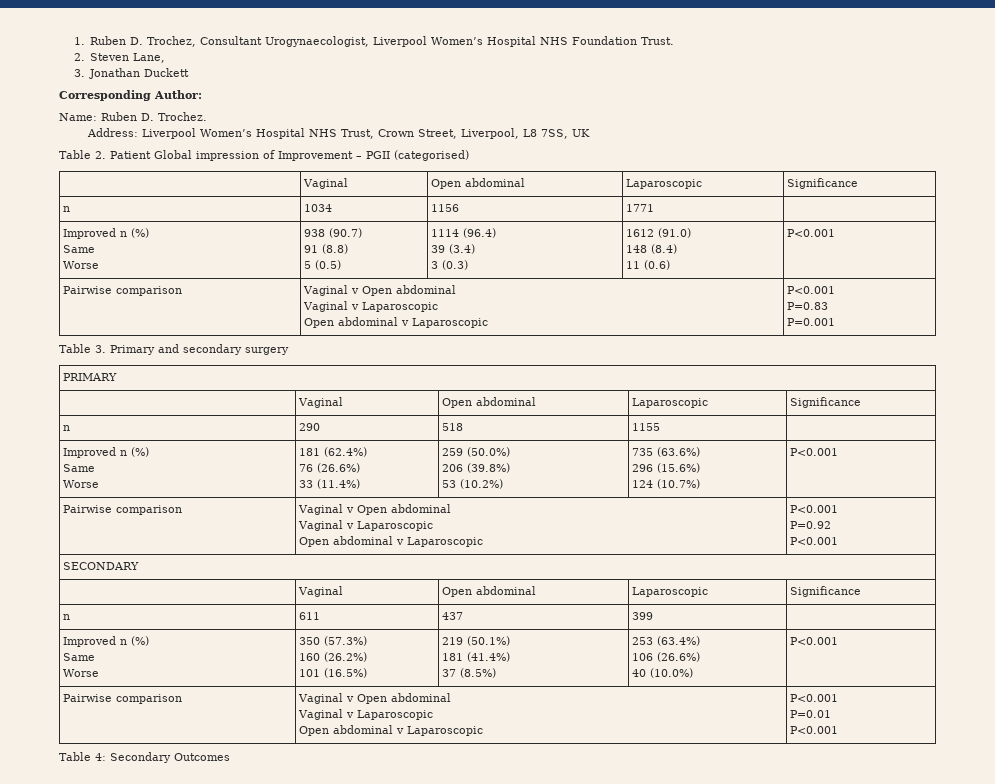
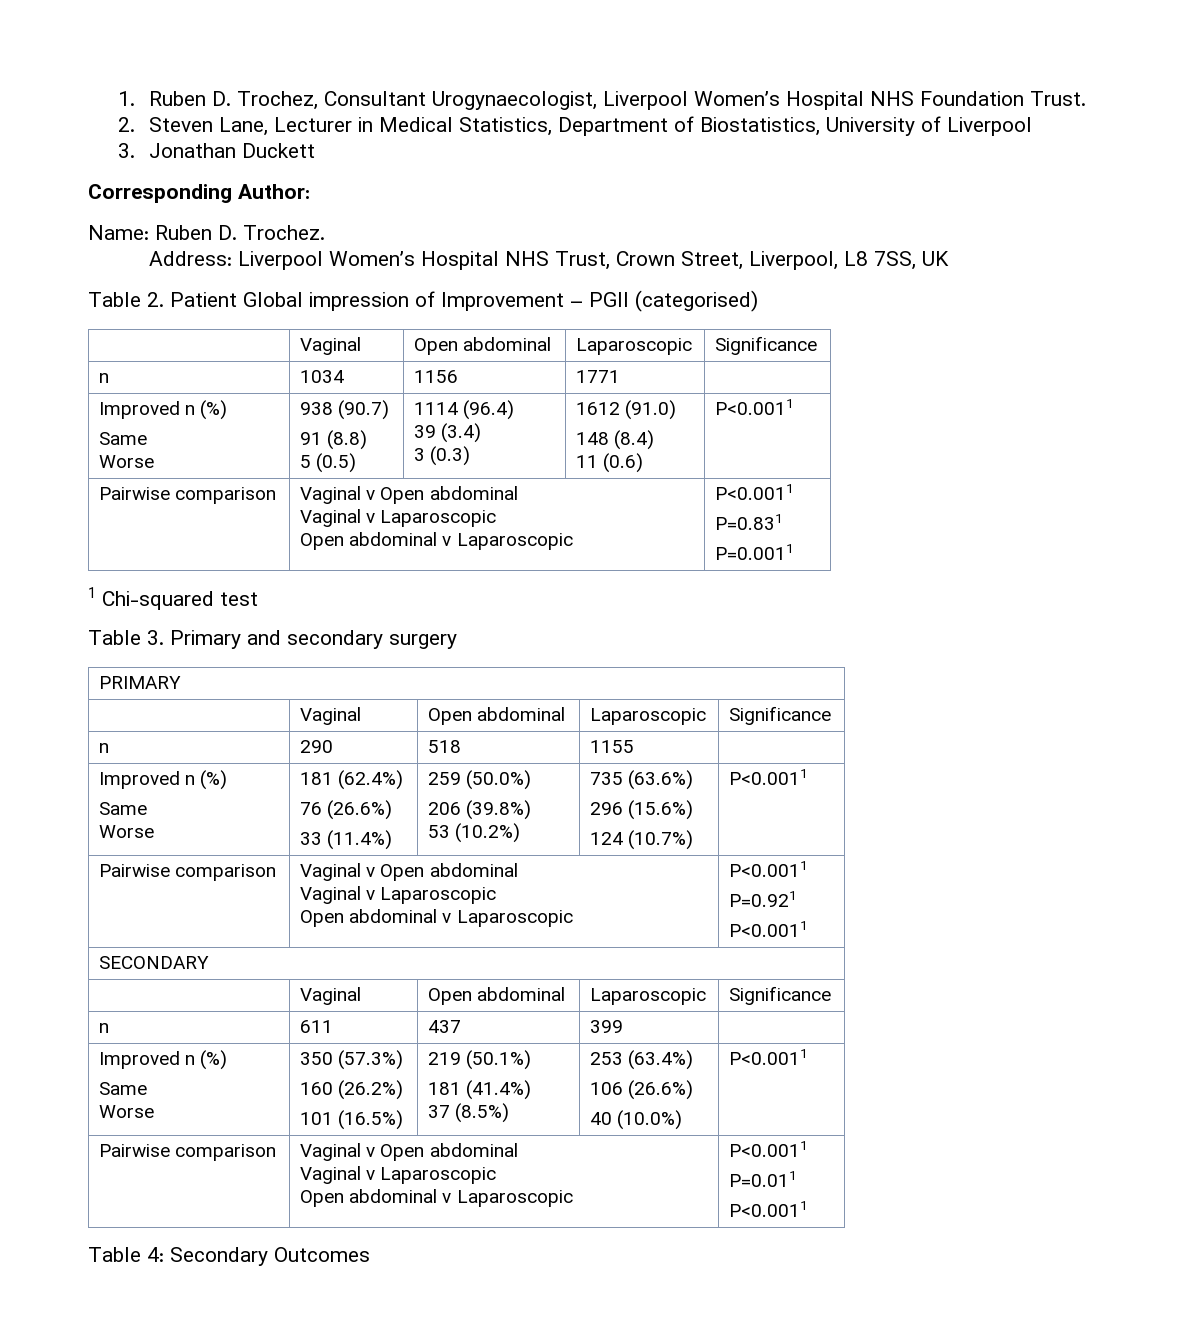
(166, 58) none -> [273,116,1032,136] Lecturer in Medical Statistics, Department of Biostatistics, University of Liverpool
[787,229,836,237] P<0.001 -> [715,399,795,415] P<0.0011
[787,286,836,294] [787,302,829,310] [787,318,836,326] P<0.001 // P=0.83 // P=0.001 -> [715,484,795,500] [715,514,784,530] [715,544,795,560] [88,587,258,610] P<0.0011 // P=0.831 // P=0.0011 // 1 Chi-squared test
[790,448,839,456] P<0.001 -> [729,769,809,785] P<0.0011
[790,505,839,513] [790,521,832,529] [790,537,839,545] P<0.001 // P=0.92 // P<0.001 -> [729,861,809,877] [729,891,798,907] [729,921,809,937] P<0.0011 // P=0.921 // P<0.0011
[790,637,839,645] P<0.001 -> [729,1049,809,1065] P<0.0011
[790,694,839,702] [790,710,832,718] [790,726,839,734] P<0.001 // P=0.01 // P<0.001 -> [729,1141,809,1157] [729,1171,798,1187] [729,1201,809,1217] P<0.0011 // P=0.011 // P<0.0011

